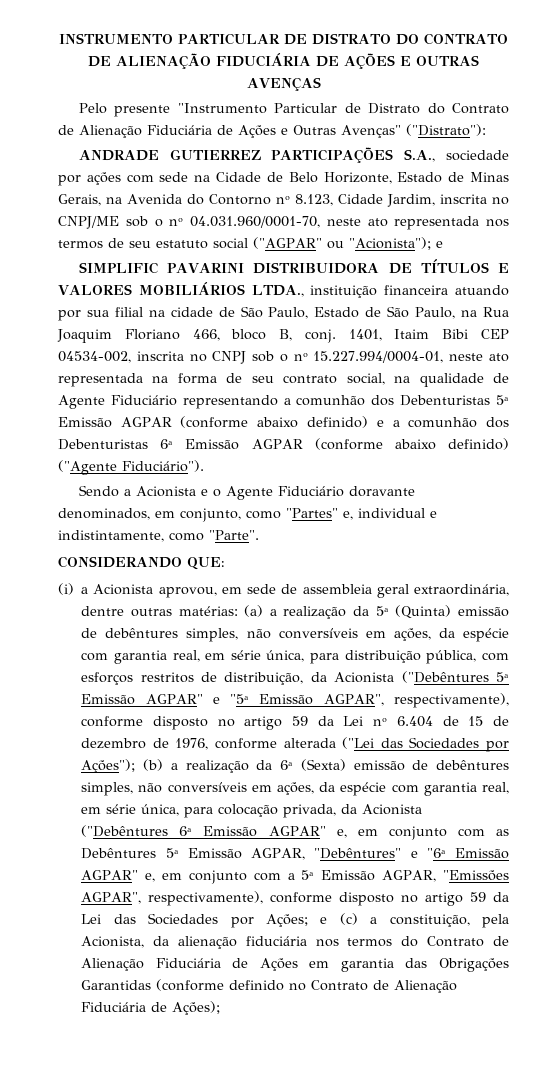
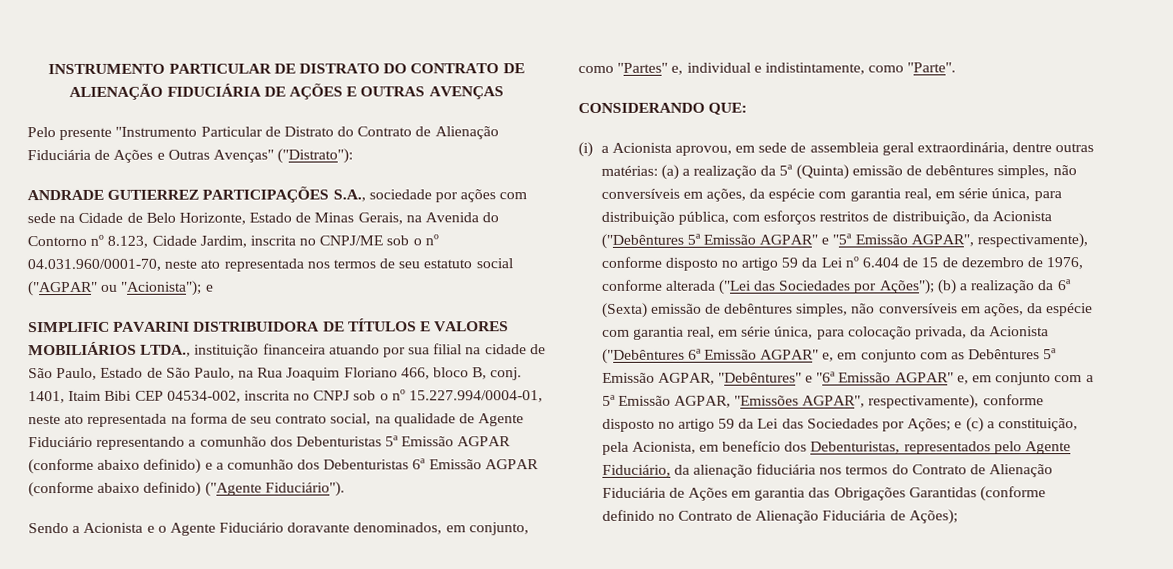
(145, 942) none -> [698,440,1072,455] [601,464,671,477] em benefício dos Debenturistas, representados pelo Agente Fiduciário,

